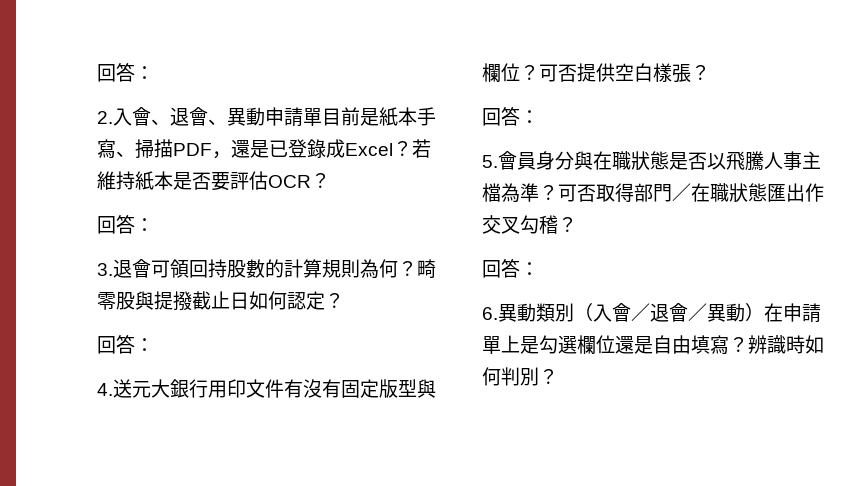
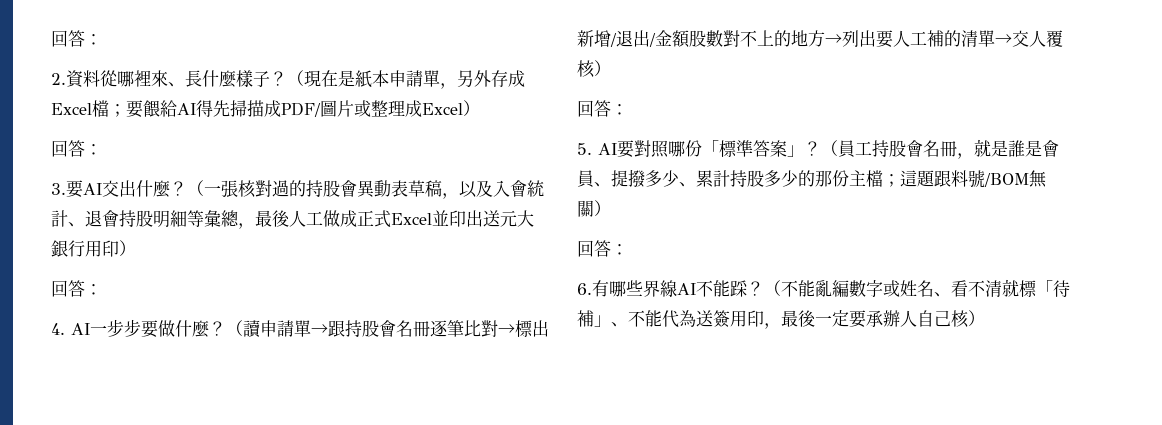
[113,107,436,127] [97,139,431,159] [97,171,330,191] [97,215,154,234] [97,259,436,279] [97,291,344,311] [97,335,154,354] [97,379,436,398] [482,63,710,83] [482,107,539,126] [482,151,821,171] [482,183,824,203] [482,215,577,234] [482,259,539,278] [482,303,821,323] [482,335,824,355] [482,367,558,386] 入會、退會、異動申請單目前是紙本手寫、掃描PDF，還是已登錄成Excel？若維持紙本是否要評估OCR？ // 回答： // 3.退會可領回持股數的計算規則為何？畸零股與提撥截止日如何認定？ // 回答： // 4.送元大銀行用印文件有沒有固定版型與欄位？可否提供空白樣張？ // 回答： // 5.會員身分與在職狀態是否以飛騰人事主檔為準？可否取得部門／在職狀態匯出作交叉勾稽？ // 回答： // 6.異動類別（入會／退會／異動）在申請單上是勾選欄位還是自由填寫？辨識時如何判別？ -> [66,70,525,89] [51,100,480,118] [51,140,102,157] [51,180,544,199] [51,210,534,229] [51,240,136,257] [51,280,102,297] [51,319,549,338] [577,30,1063,48] [577,60,611,78] [577,100,628,117] [577,139,1059,159] [577,169,1047,188] [577,200,611,217] [577,240,628,257] [577,279,1070,297] [577,310,985,329] 資料從哪裡來、長什麼樣子？（現在是紙本申請單，另外存成Excel檔；要餵給AI得先掃描成PDF/圖片或整理成Excel） // 回答： // 3.要AI交出什麼？（一張核對過的持股會異動表草稿，以及入會統計、退會持股明細等彙總，最後人工做成正式Excel並印出送元大銀行用印） // 回答： // 4. AI一步步要做什麼？（讀申請單→跟持股會名冊逐筆比對→標出新增/退出/金額股數對不上的地方→列出要人工補的清單→交人覆核） // 回答： // 5. AI要對照哪份「標準答案」？（員工持股會名冊，就是誰是會員、提撥多少、累計持股多少的那份主檔；這題跟料號/BOM無關） // 回答： // 6.有哪些界線AI不能踩？（不能亂編數字或姓名、看不清就標「待補」、不能代為送簽用印，最後一定要承辦人自己核）

